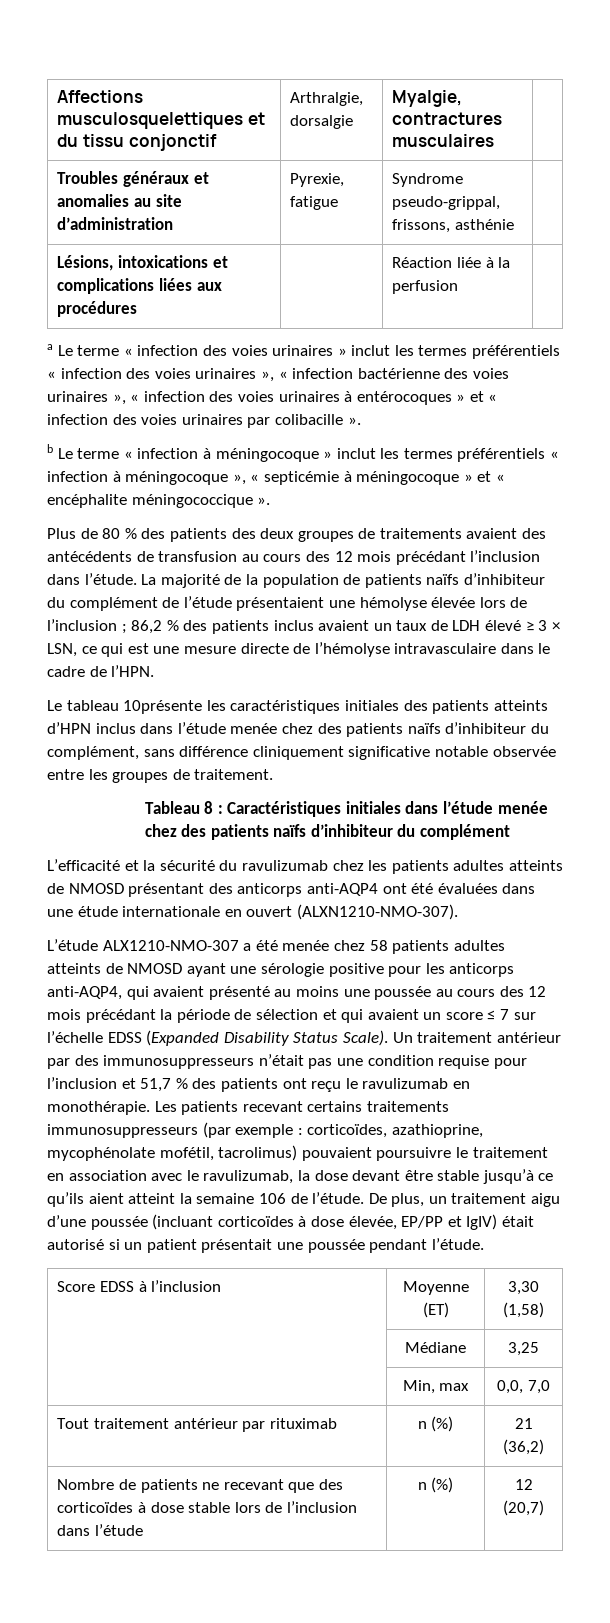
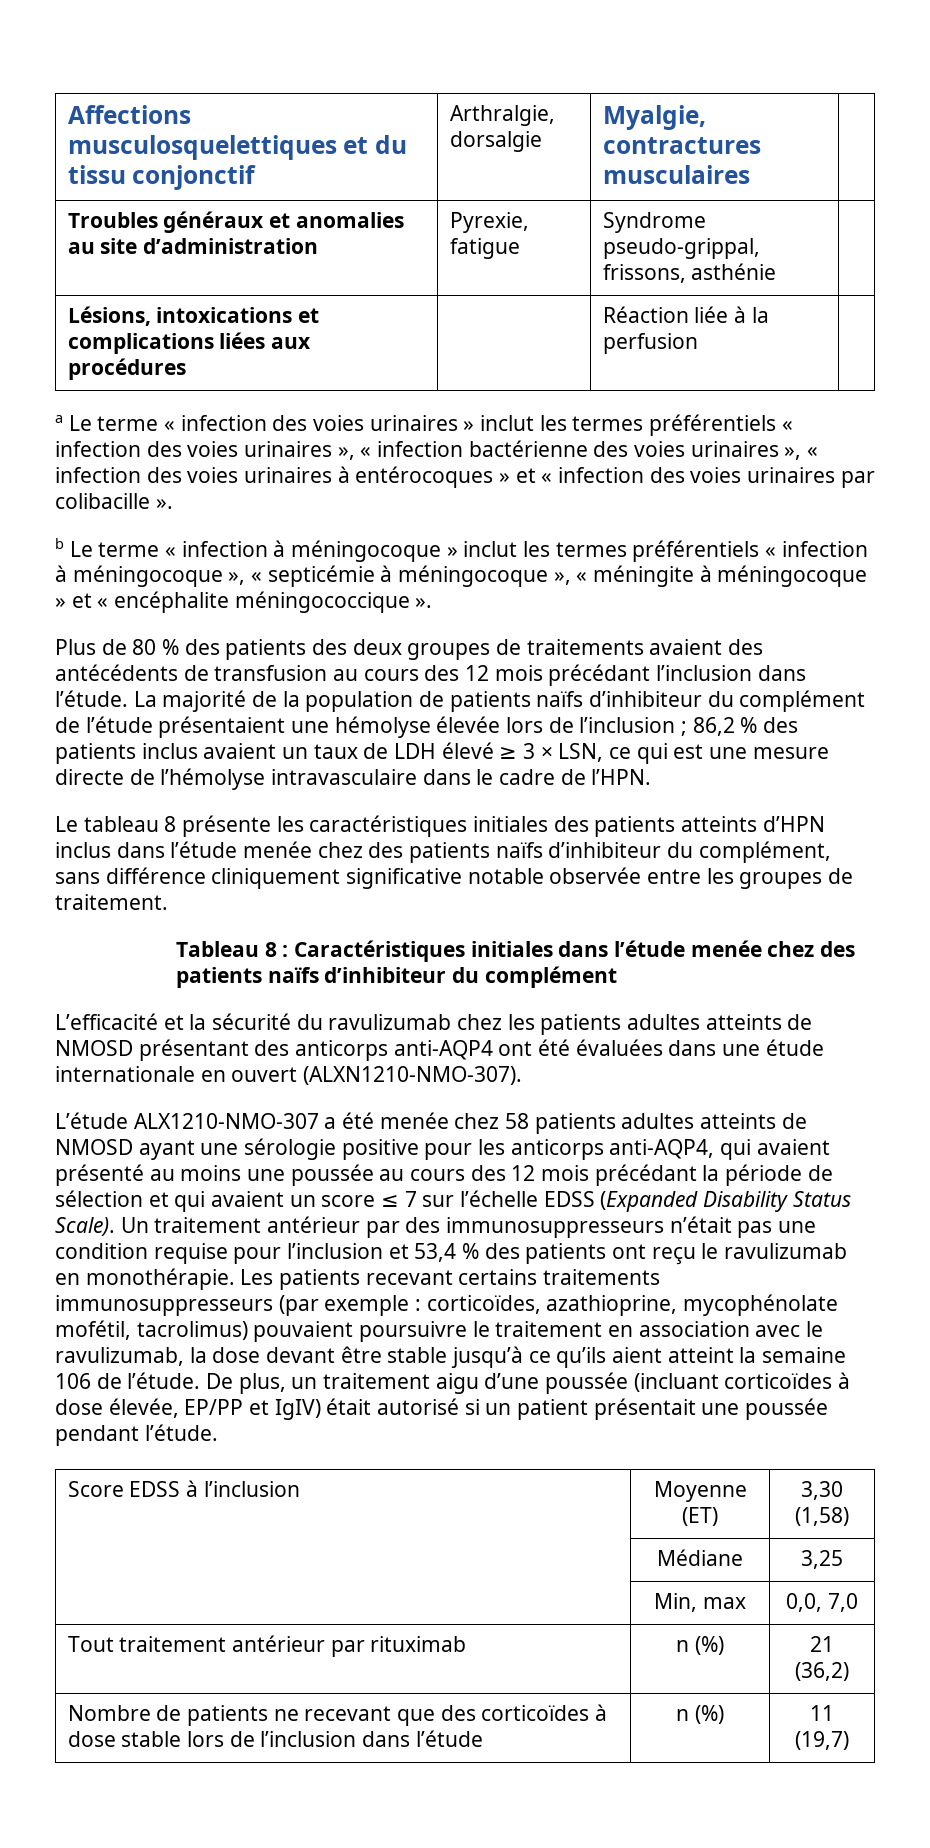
(460, 478) none -> [553,565,868,587] », « méningite à méningocoque
[123,700,203,714] 10présente -> [164,815,272,837] 8 présente
[140,1078,172,1092] 51,7 -> [414,1243,457,1262] 53,4
[514,1479,533,1490] [503,1500,544,1516] 12 (20,7) -> [810,1705,834,1721] [795,1731,849,1750] 11 (19,7)

